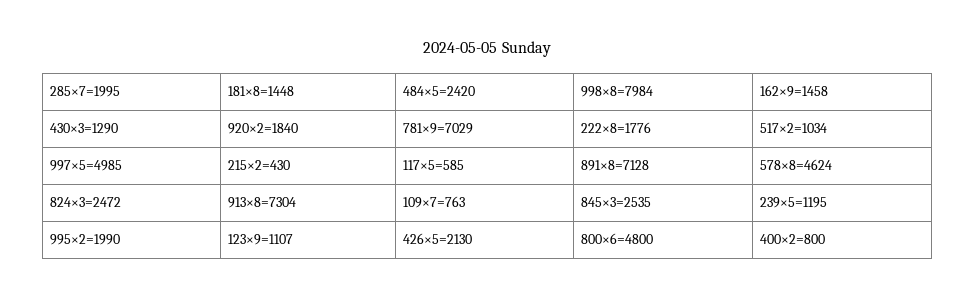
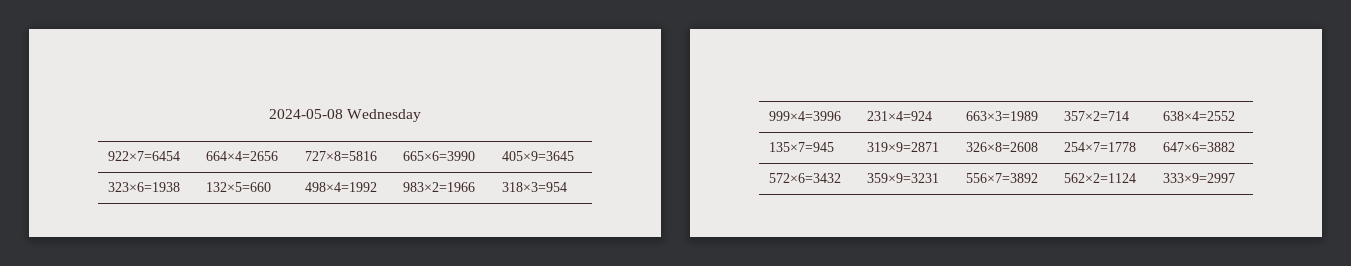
[423,41,551,57] [49,86,120,97] [227,86,294,96] [402,86,475,96] [580,86,653,97] [759,85,828,97] [49,123,118,134] [227,123,298,134] [402,123,473,134] [580,122,651,133] [759,123,827,133] [49,160,122,171] [227,160,290,170] [402,160,464,170] [580,160,649,171] [759,159,832,170] [49,197,121,207] [227,197,296,208] [402,196,465,208] [580,197,651,207] [759,197,827,208] [49,234,120,245] [227,234,293,245] [402,233,472,244] [580,233,653,244] [759,234,825,244] 2024-05-05 Sunday // 285×7=1995 | 181×8=1448 | 484×5=2420 | 998×8=7984 | 162×9=1458 // 430×3=1290 | 920×2=1840 | 781×9=7029 | 222×8=1776 | 517×2=1034 // 997×5=4985 | 215×2=430 | 117×5=585 | 891×8=7128 | 578×8=4624 // 824×3=2472 | 913×8=7304 | 109×7=763 | 845×3=2535 | 239×5=1195 // 995×2=1990 | 123×9=1107 | 426×5=2130 | 800×6=4800 | 400×2=800 -> [268,109,422,122] [108,151,181,161] [206,151,279,161] [305,151,378,161] [403,151,476,161] [502,151,575,161] [108,182,181,192] [206,182,272,192] [305,182,378,192] [403,182,476,192] [502,182,568,192] [769,111,842,121] [867,111,933,121] [966,111,1039,121] [1064,111,1130,121] [1163,111,1236,121] [769,142,835,152] [867,142,940,152] [966,142,1039,152] [1064,142,1137,152] [1163,142,1236,152] [769,173,842,183] [867,173,940,183] [966,173,1039,183] [1064,173,1137,183] [1163,173,1236,183] 2024-05-08 Wednesday // 922×7=6454 | 664×4=2656 | 727×8=5816 | 665×6=3990 | 405×9=3645 // 323×6=1938 | 132×5=660 | 498×4=1992 | 983×2=1966 | 318×3=954 // 999×4=3996 | 231×4=924 | 663×3=1989 | 357×2=714 | 638×4=2552 // 135×7=945 | 319×9=2871 | 326×8=2608 | 254×7=1778 | 647×6=3882 // 572×6=3432 | 359×9=3231 | 556×7=3892 | 562×2=1124 | 333×9=2997

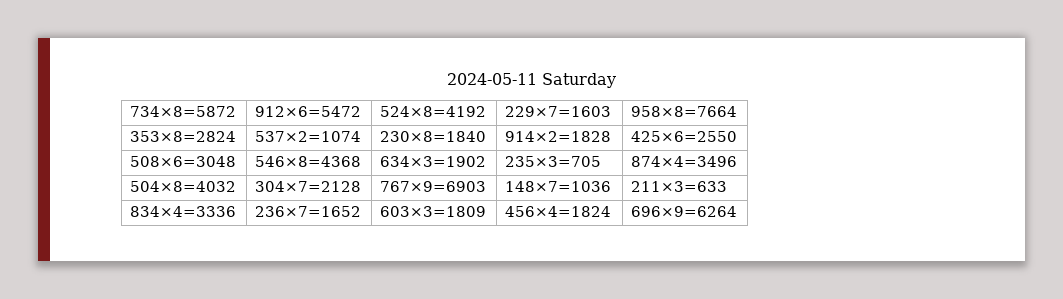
[268,109,422,122] [108,151,181,161] [206,151,279,161] [305,151,378,161] [403,151,476,161] [502,151,575,161] [108,182,181,192] [206,182,272,192] [305,182,378,192] [403,182,476,192] [502,182,568,192] [769,111,842,121] [867,111,933,121] [966,111,1039,121] [1064,111,1130,121] [1163,111,1236,121] [769,142,835,152] [867,142,940,152] [966,142,1039,152] [1064,142,1137,152] [1163,142,1236,152] [769,173,842,183] [867,173,940,183] [966,173,1039,183] [1064,173,1137,183] [1163,173,1236,183] 2024-05-08 Wednesday // 922×7=6454 | 664×4=2656 | 727×8=5816 | 665×6=3990 | 405×9=3645 // 323×6=1938 | 132×5=660 | 498×4=1992 | 983×2=1966 | 318×3=954 // 999×4=3996 | 231×4=924 | 663×3=1989 | 357×2=714 | 638×4=2552 // 135×7=945 | 319×9=2871 | 326×8=2608 | 254×7=1778 | 647×6=3882 // 572×6=3432 | 359×9=3231 | 556×7=3892 | 562×2=1124 | 333×9=2997 -> [447,73,616,88] [130,106,237,117] [255,106,362,117] [380,106,487,117] [505,106,612,117] [631,106,738,117] [130,131,237,142] [255,131,362,142] [380,131,487,142] [505,131,612,142] [631,131,738,142] [130,156,237,167] [255,156,362,167] [380,156,487,167] [505,156,602,167] [631,156,738,167] [130,181,237,192] [255,181,362,192] [380,181,487,192] [505,181,612,192] [631,181,728,192] [130,206,237,217] [255,206,362,217] [380,206,487,217] [505,206,612,217] [631,206,738,217] 2024-05-11 Saturday // 734×8=5872 | 912×6=5472 | 524×8=4192 | 229×7=1603 | 958×8=7664 // 353×8=2824 | 537×2=1074 | 230×8=1840 | 914×2=1828 | 425×6=2550 // 508×6=3048 | 546×8=4368 | 634×3=1902 | 235×3=705 | 874×4=3496 // 504×8=4032 | 304×7=2128 | 767×9=6903 | 148×7=1036 | 211×3=633 // 834×4=3336 | 236×7=1652 | 603×3=1809 | 456×4=1824 | 696×9=6264

